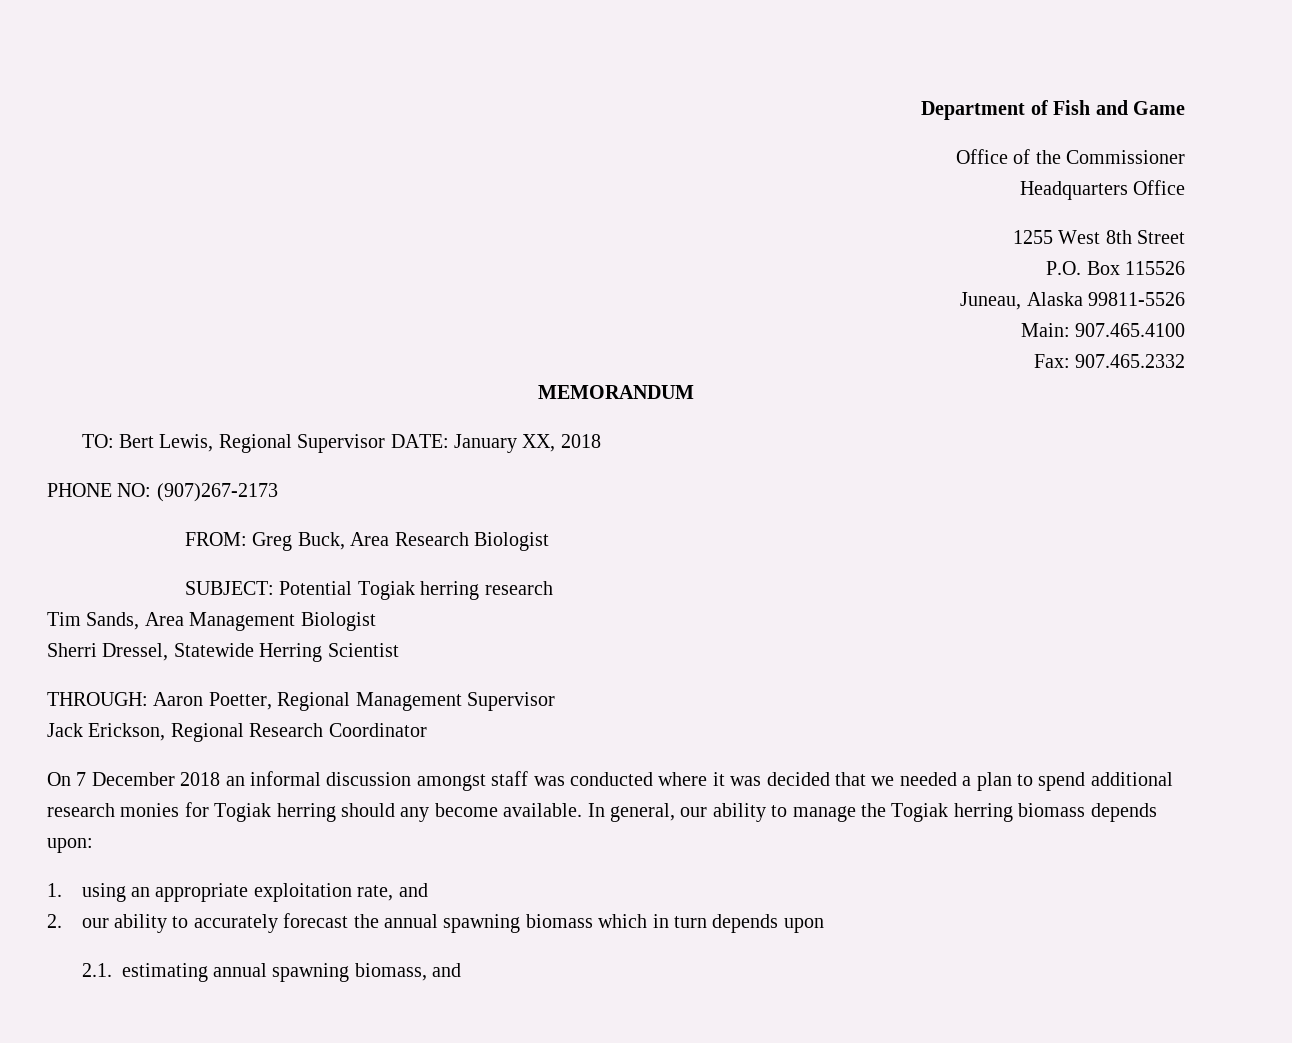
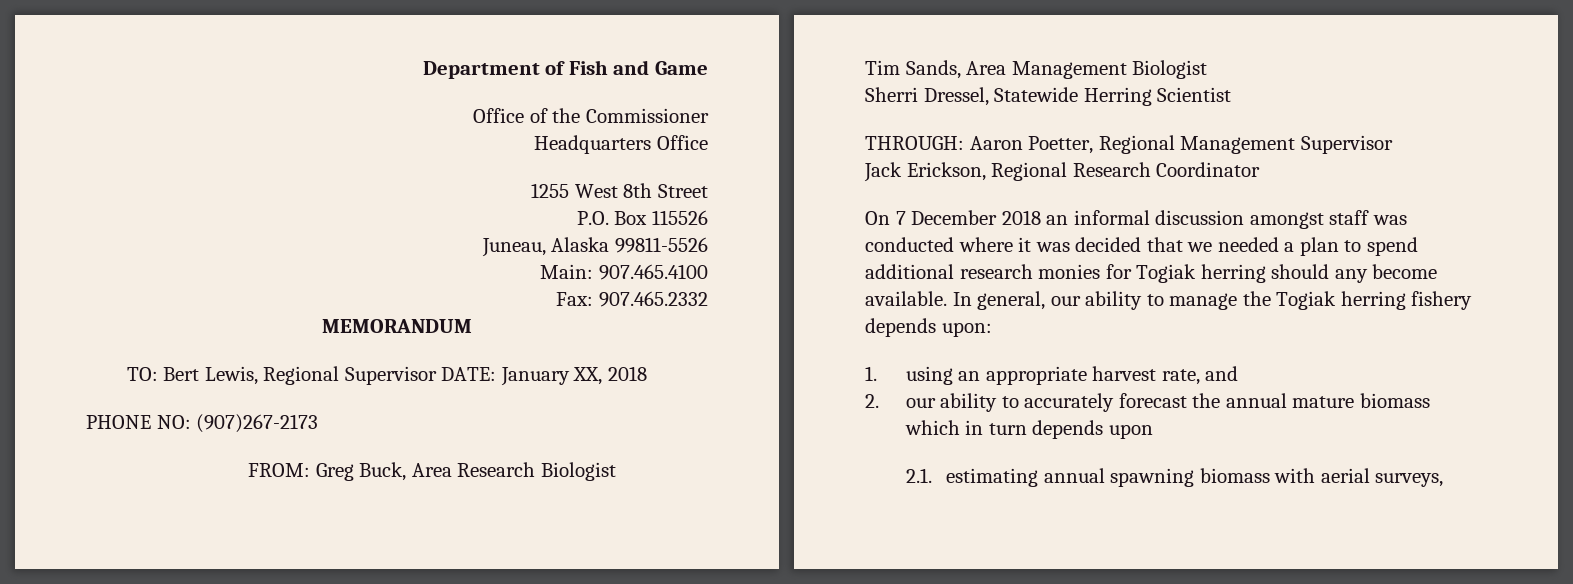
[184,581,553,600] // SUBJECT: Potential Togiak herring research -> (616, 471) none
[1018,803,1086,817] biomass -> [1411,291,1473,310] fishery
[253,883,352,902] exploitation -> [1092,366,1157,381] harvest
[443,914,521,933] spawning -> [1292,396,1355,408] mature
[354,963,462,981] biomass, and -> [1199,468,1444,487] biomass with aerial surveys,

